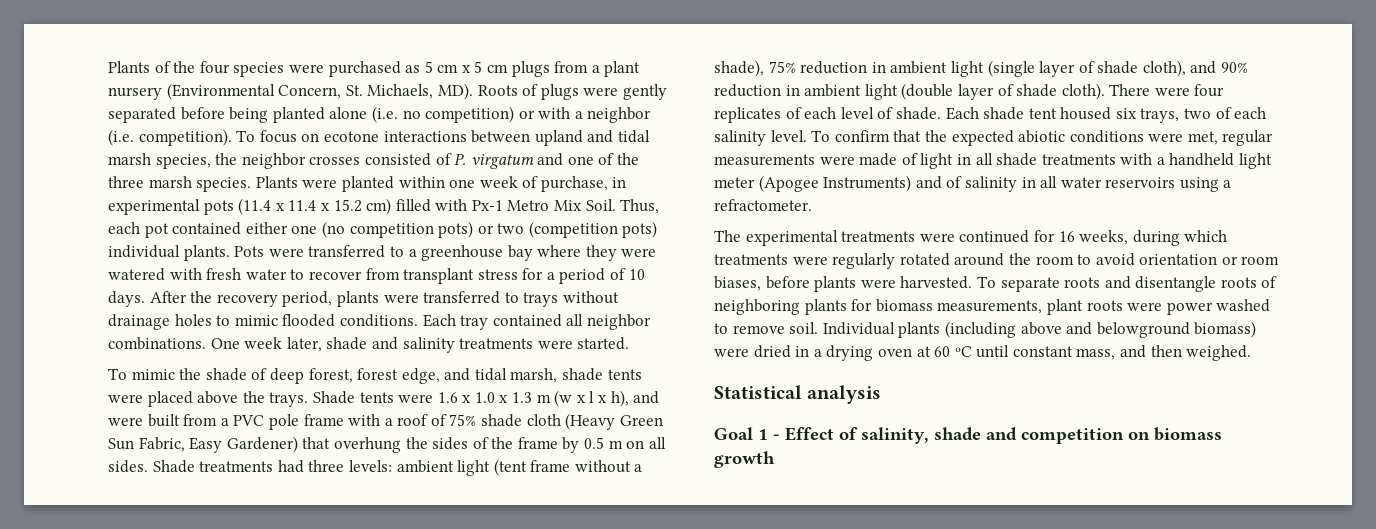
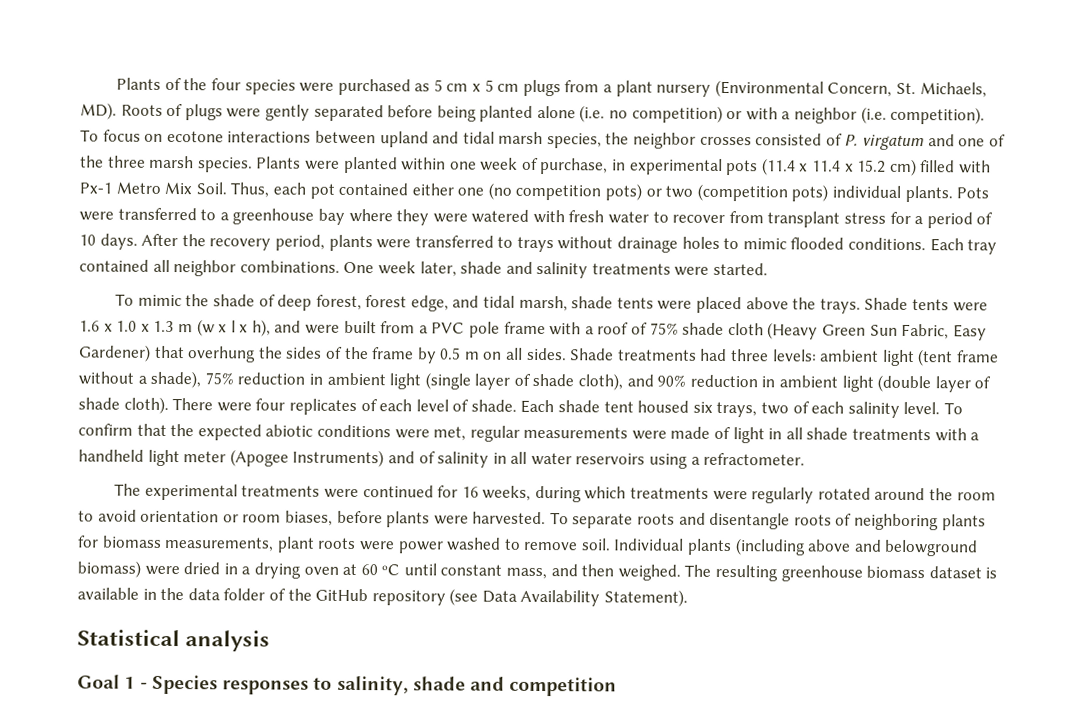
(1252, 353) none -> [684,564,998,582] [77,587,689,607] The resulting greenhouse biomass dataset is available in the data folder of the GitHub repository (see Data Availability Statement).
[785,427,858,441] Effect of -> [151,674,333,695] Species responses to
[1128,427,1222,441] [714,451,775,468] on biomass growth -> (618, 686) none

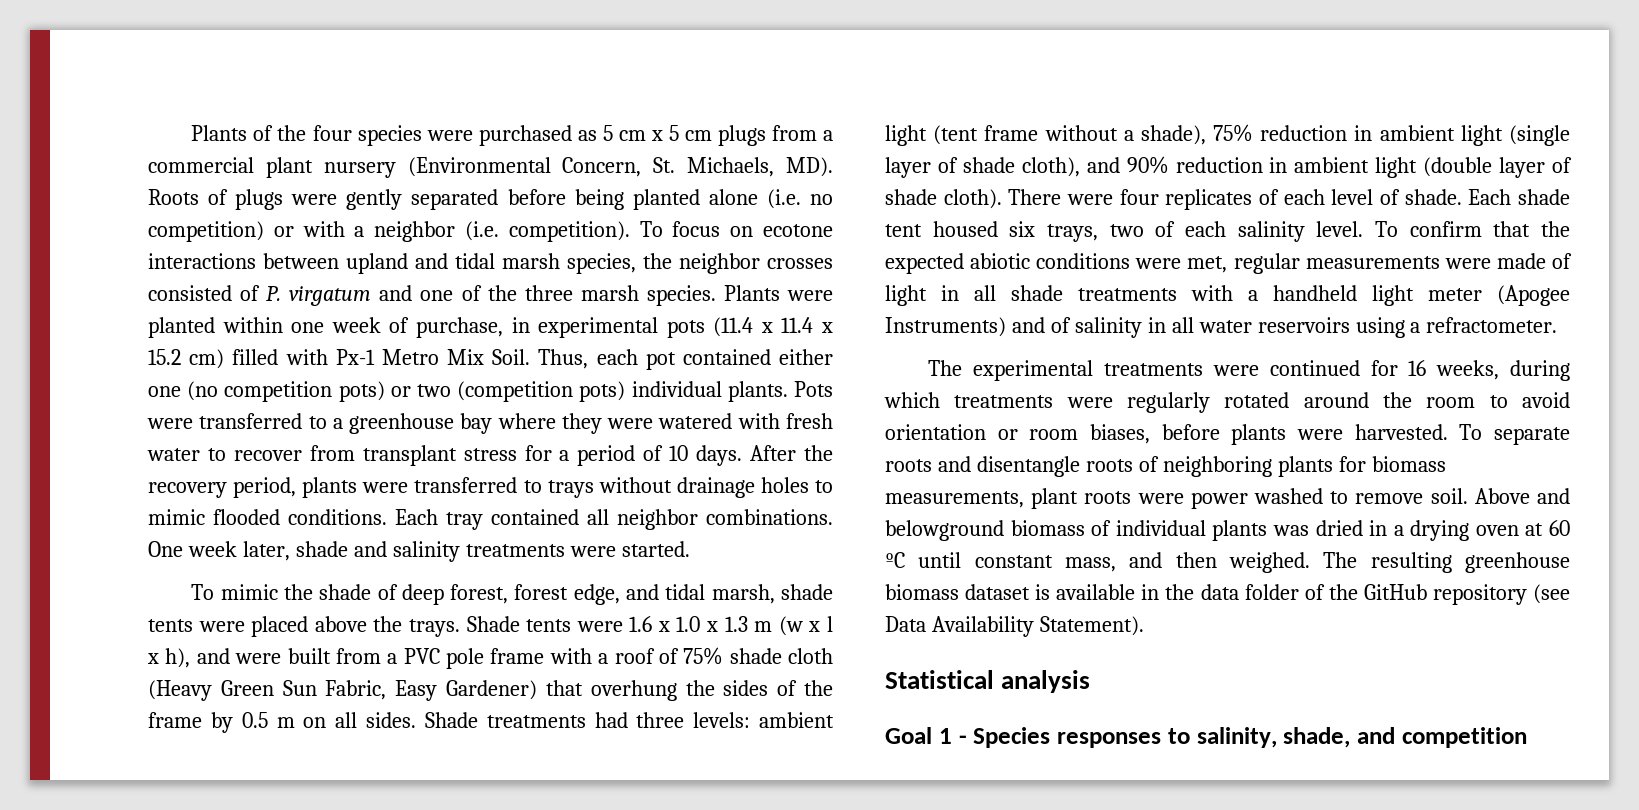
(613, 88) none -> [148,157,254,173] commercial
[613,538,979,557] [77,560,180,578] Individual plants (including above and belowground biomass) were -> [1474,488,1570,504] [885,520,1309,541] Above and belowground biomass of individual plants was
[412,676,466,691] shade -> [1283,727,1351,748] shade,

